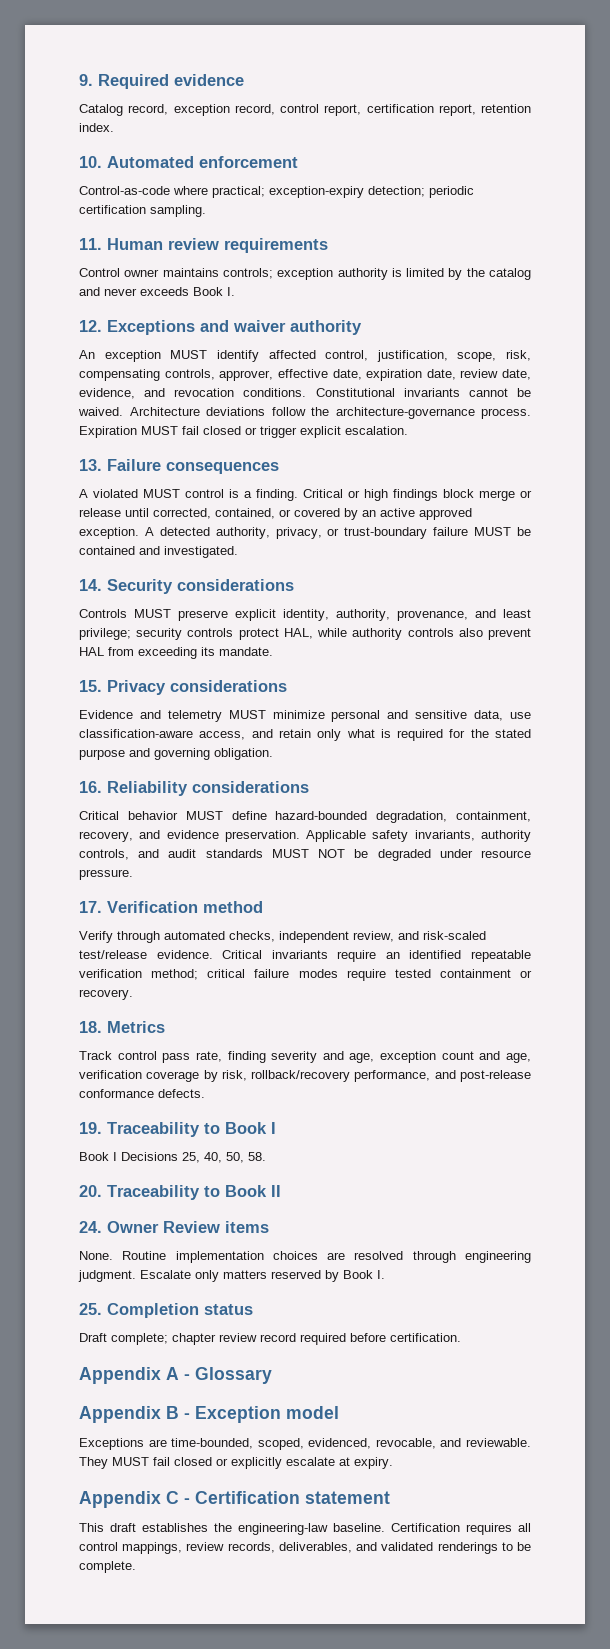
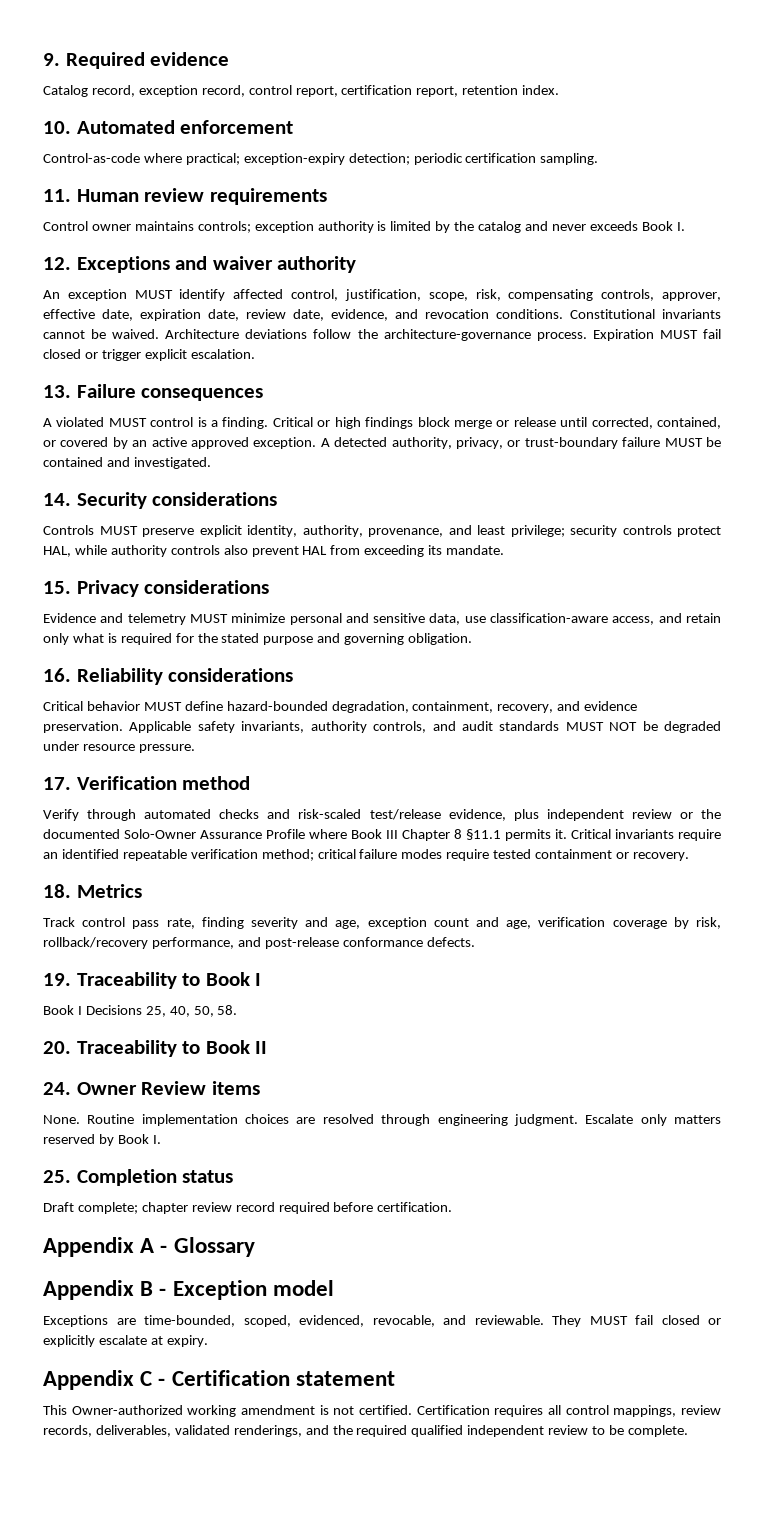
[229,931,486,943] [79,950,213,959] checks, independent review, and risk-scaled test/release evidence. -> [219,809,722,821] [43,829,567,841] checks and risk-scaled test/release evidence, plus independent review or the documented Solo-Owner Assurance Profile where Book III Chapter 8 §11.1 permits it.
[110,1523,385,1535] draft establishes the engineering-law baseline. -> [71,1405,413,1417] Owner-authorized working amendment is not certified.
[356,1542,498,1554] and validated renderings -> [174,1425,589,1437] validated renderings, and the required qualified independent review

